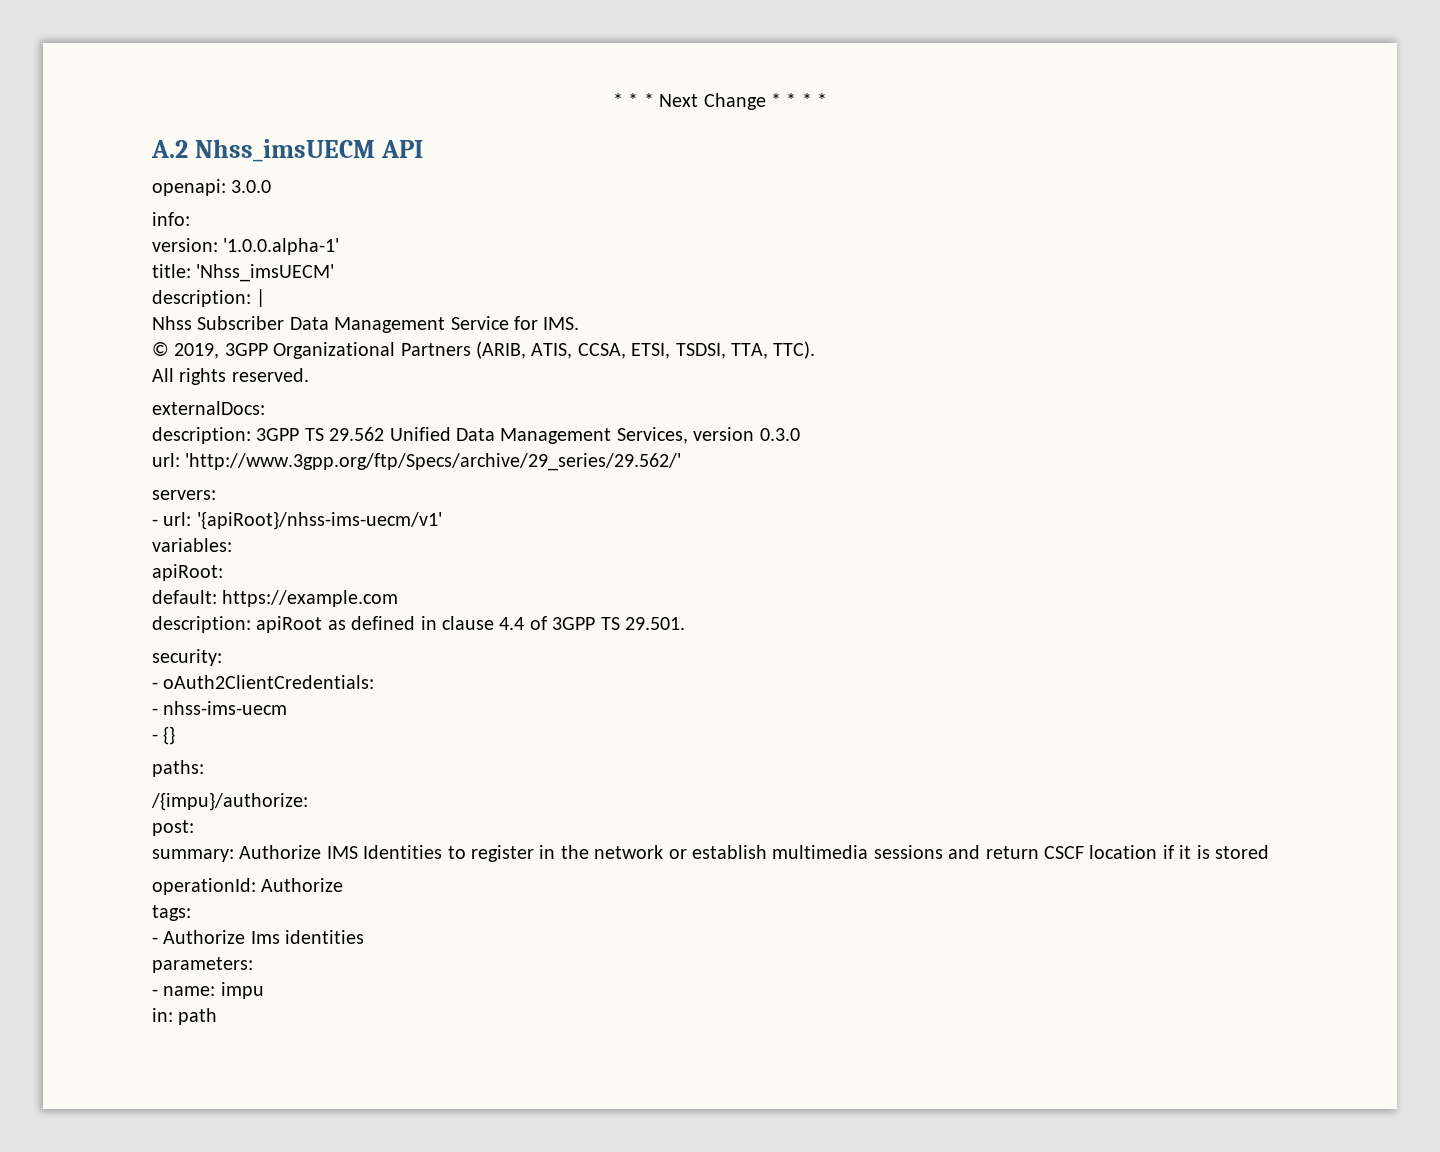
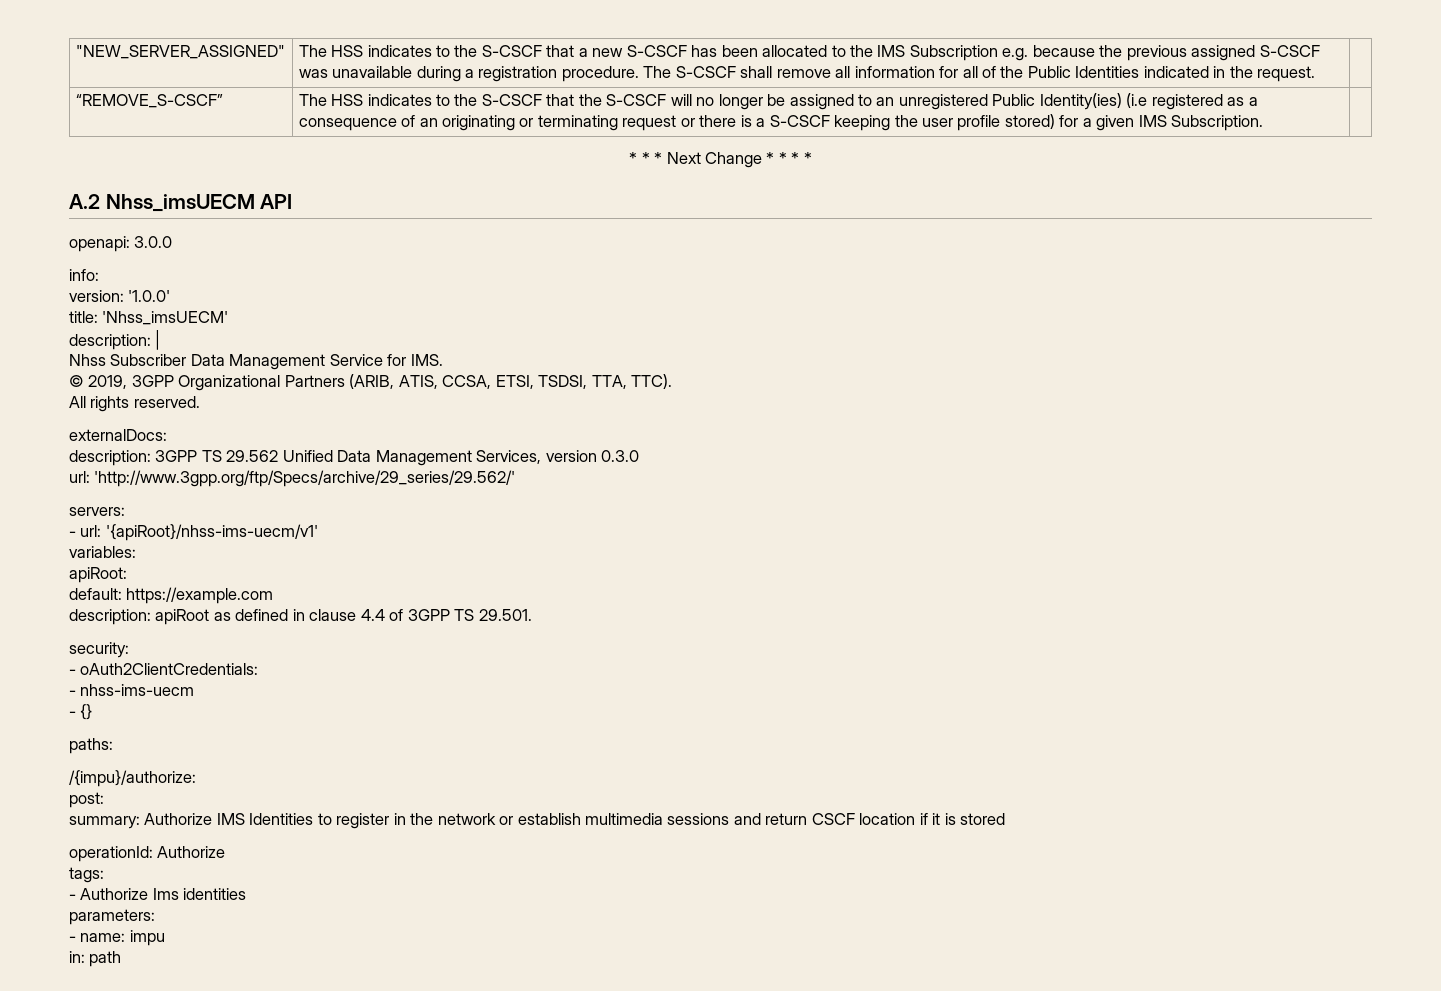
(612, 100) none -> [75,45,285,59] [298,45,1320,61] [298,66,1316,82] [75,94,223,108] [298,93,1258,110] [298,114,1264,131] "NEW_SERVER_ASSIGNED" | The HSS indicates to the S-CSCF that a new S-CSCF has been allocated to the IMS Subscription e.g. because the previous assigned S-CSCF was unavailable during a registration procedure. The S-CSCF shall remove all information for all of the Public Identities indicated in the request. | // “REMOVE_S-CSCF” | The HSS indicates to the S-CSCF that the S-CSCF will no longer be assigned to an unregistered Public Identity(ies) (i.e registered as a consequence of an originating or terminating request or there is a S-CSCF keeping the user profile stored) for a given IMS Subscription. | //
[223,238,340,255] '1.0.0.alpha-1' -> [128,290,171,302] '1.0.0'

